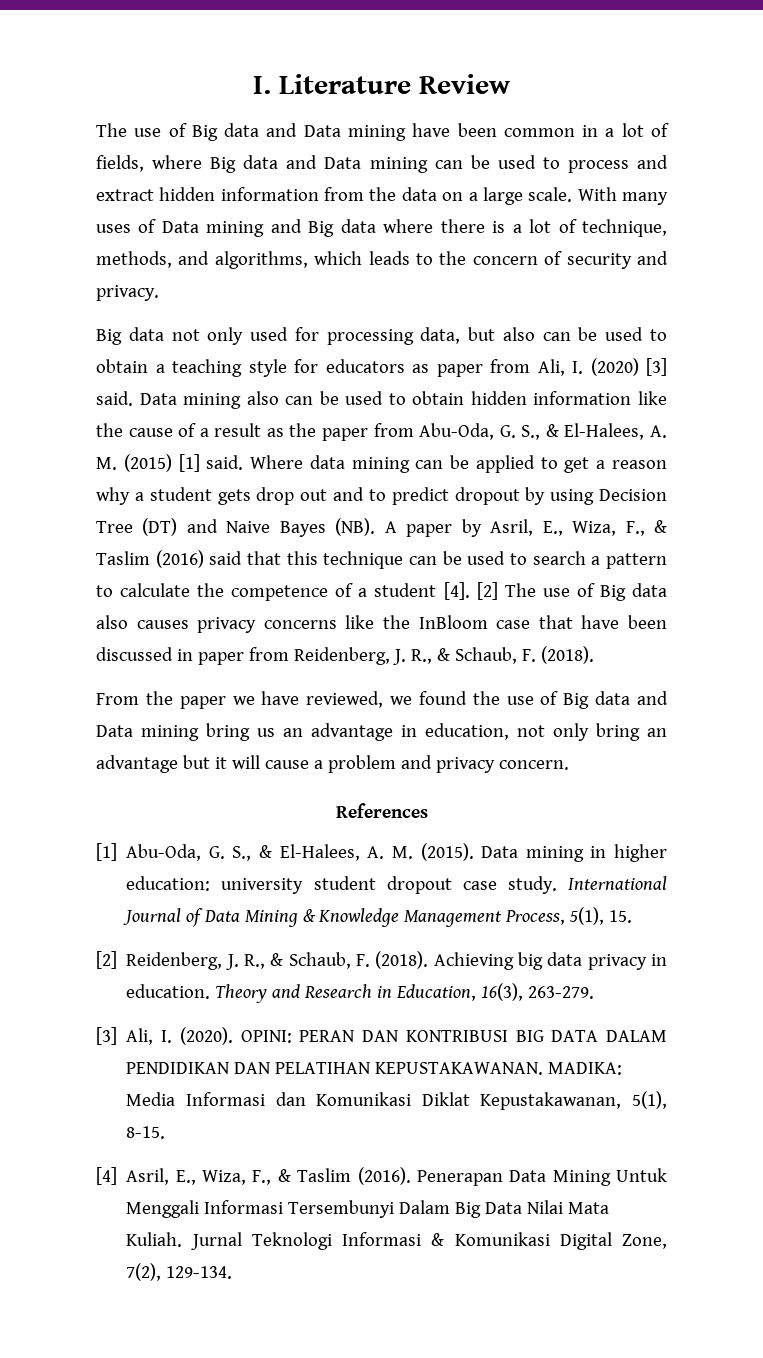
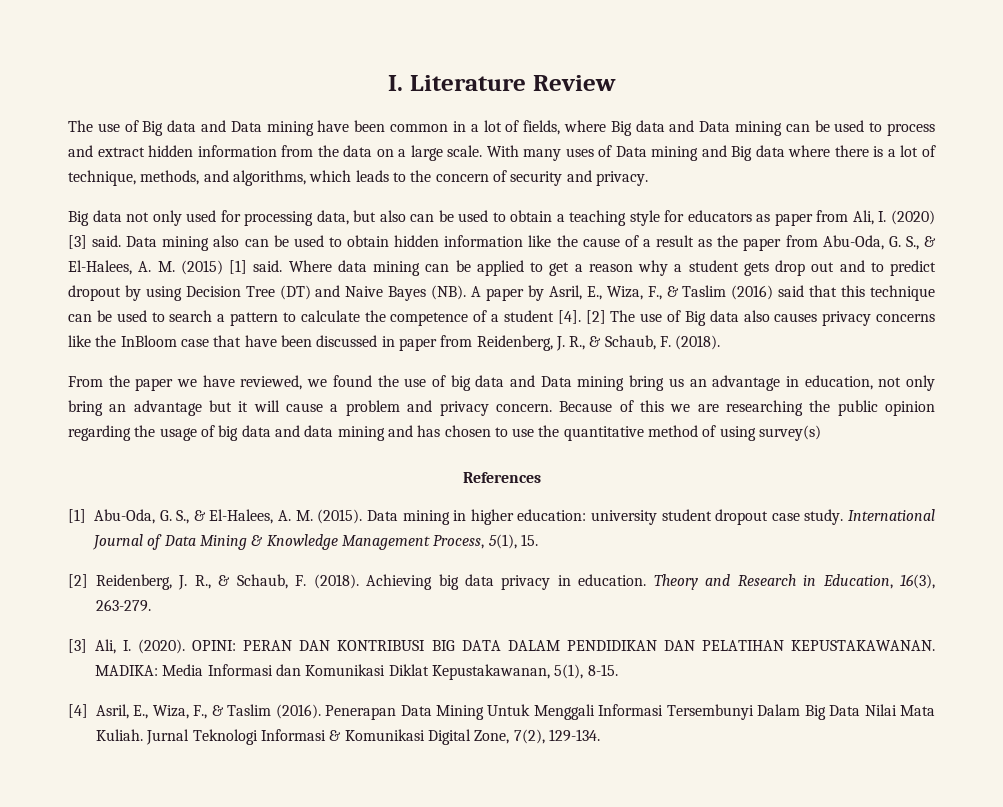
[563,693,590,709] Big -> [450,375,471,391] big
(569, 765) none -> [559,400,936,416] [68,425,822,441] Because of this we are researching the public opinion regarding the usage of big data and data mining and has chosen to use the quantitative method of using survey(s)

